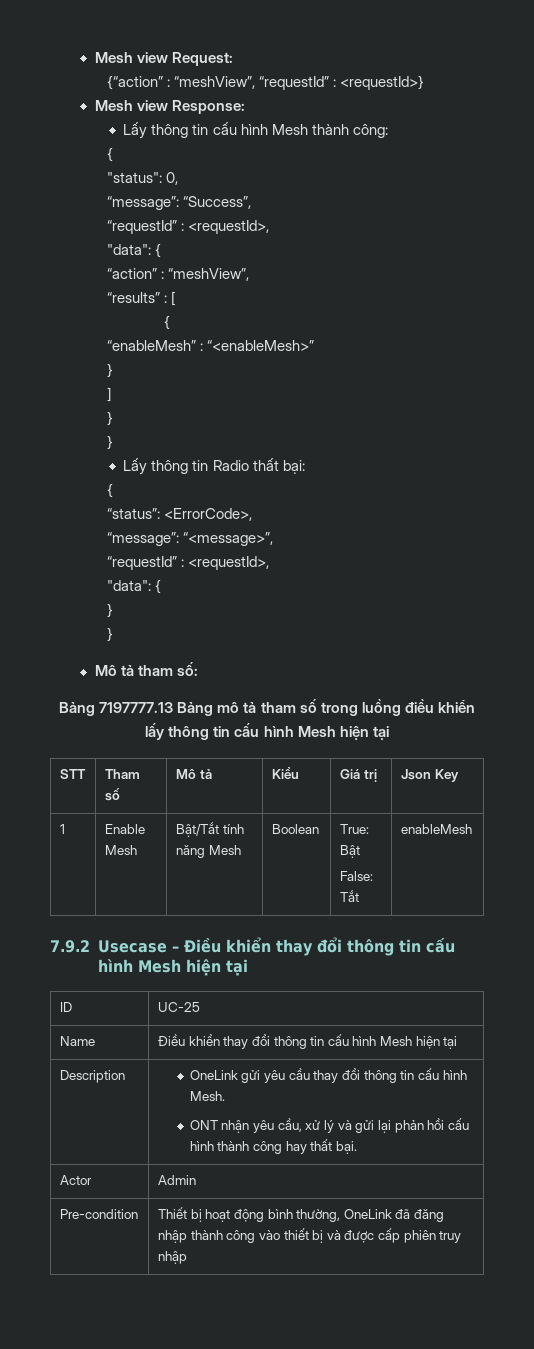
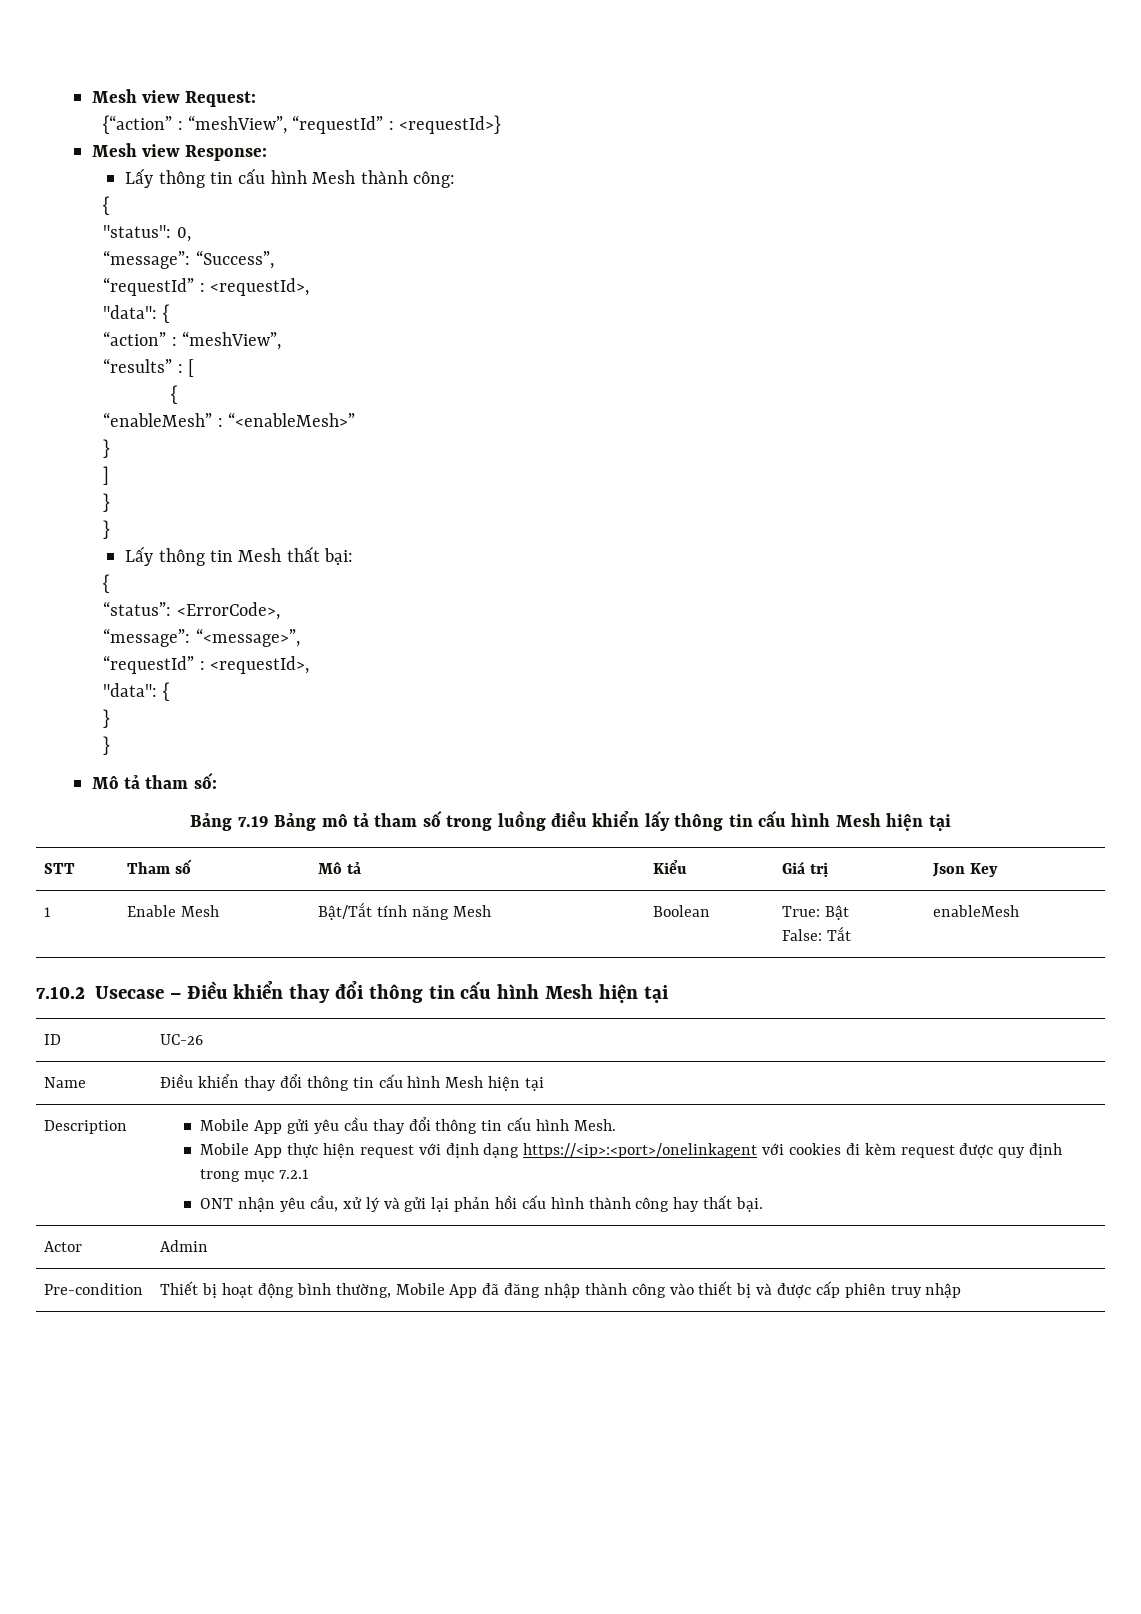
[212,460,249,471] Radio -> [238,548,282,562] Mesh
[99,702,174,713] 7197777.13 -> [237,816,269,827] 7.19
[50,940,90,953] 7.9.2 -> [36,986,85,999] 7.10.2
[157,1002,200,1012] UC-25 -> [160,1034,204,1045] UC-26
[189,1070,238,1080] OneLink -> [200,1119,283,1134] Mobile App
(225, 1096) none -> [200,1143,1063,1158] [200,1169,310,1182] // Mobile App thực hiện request với định dạng https://<ip>:<port>/onelinkagent với cookies đi kèm request được quy định trong mục 7.2.1
[343,1209,392,1219] OneLink -> [395,1283,478,1298] Mobile App

